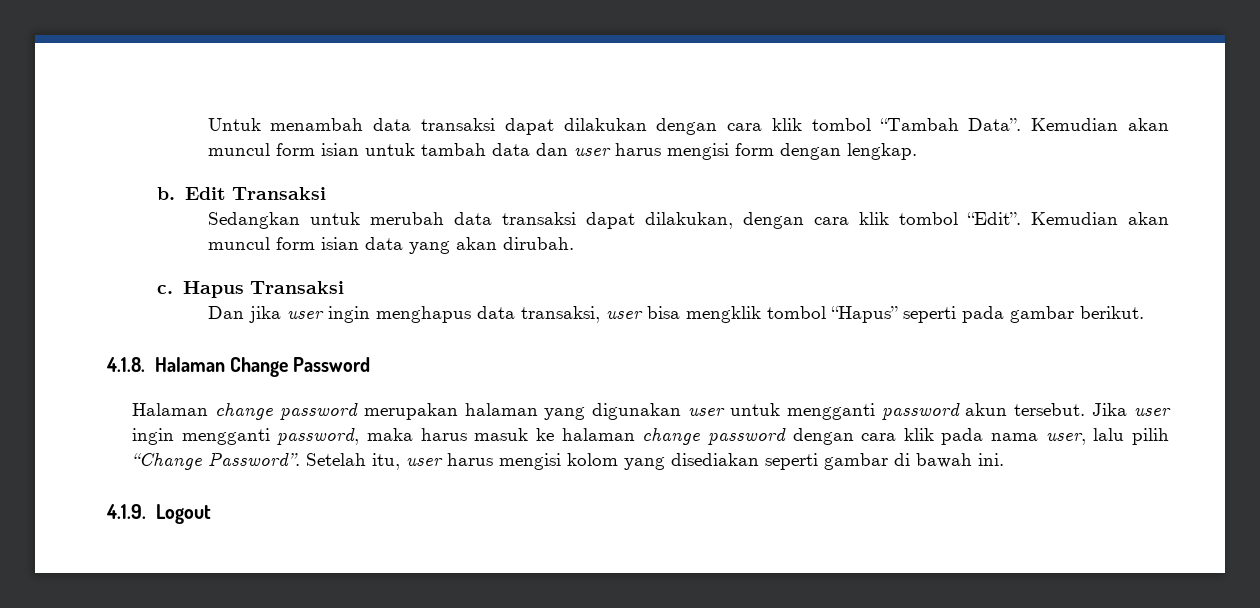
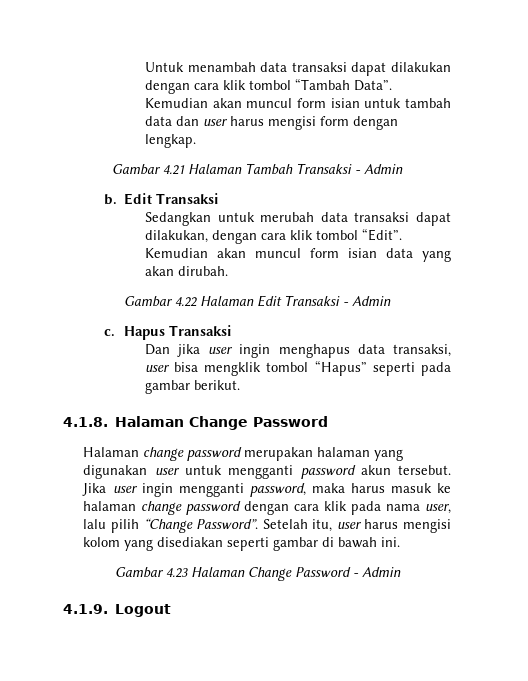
(917, 151) none -> [112,163,403,175] // Gambar 4.21 Halaman Tambah Transaksi - Admin
(574, 243) none -> [124,295,391,307] // Gambar 4.22 Halaman Edit Transaksi - Admin
(1005, 459) none -> [114,567,401,581] // Gambar 4.23 Halaman Change Password - Admin

